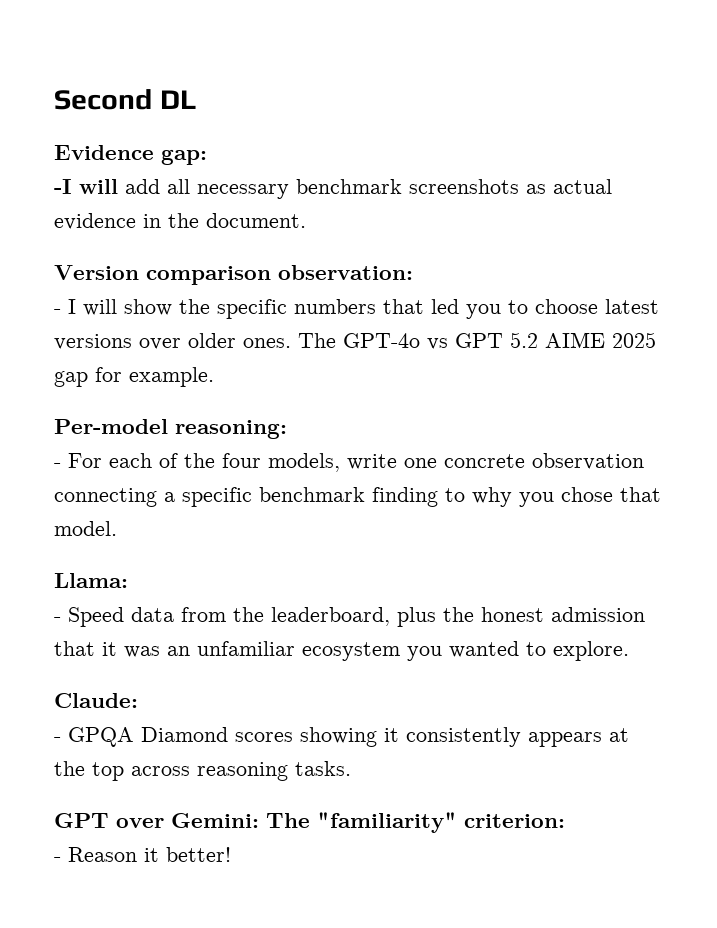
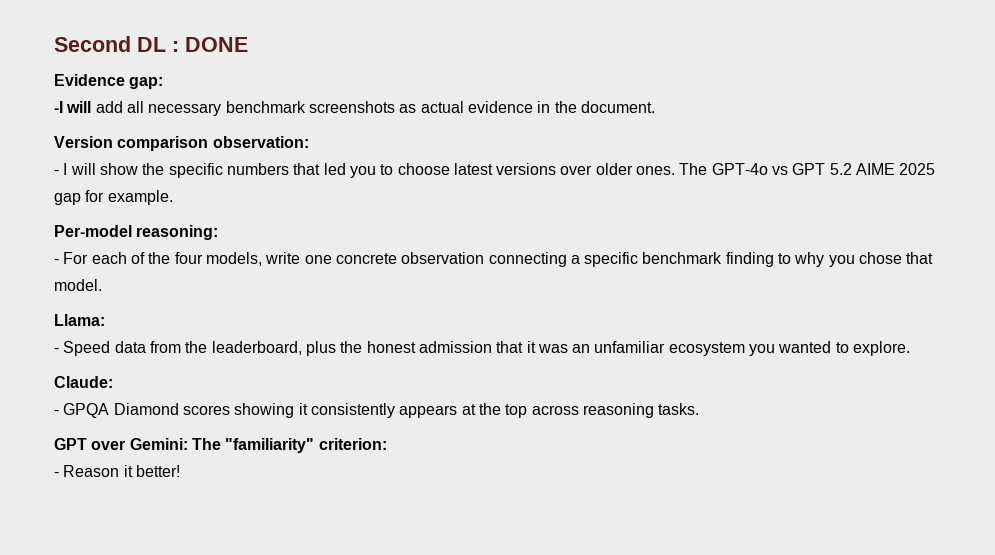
(197, 99) none -> [172,37,248,52] : DONE

